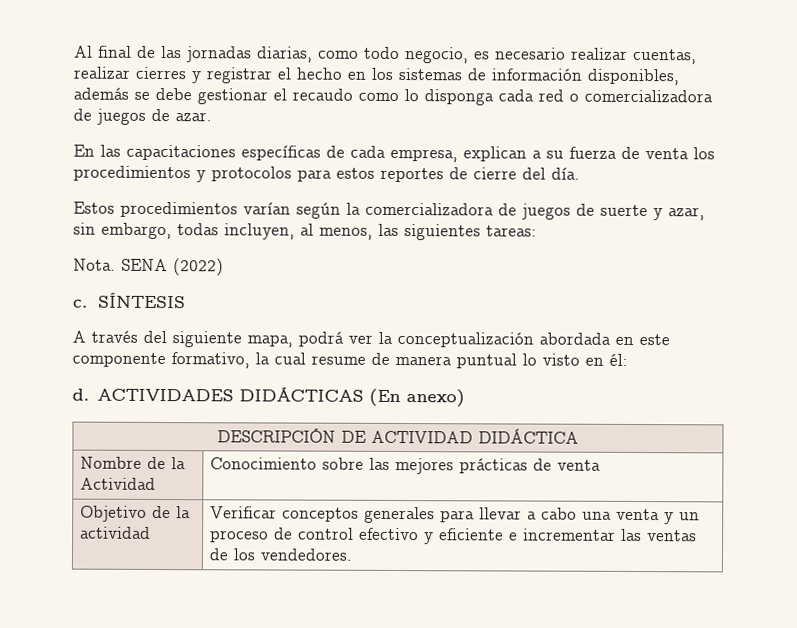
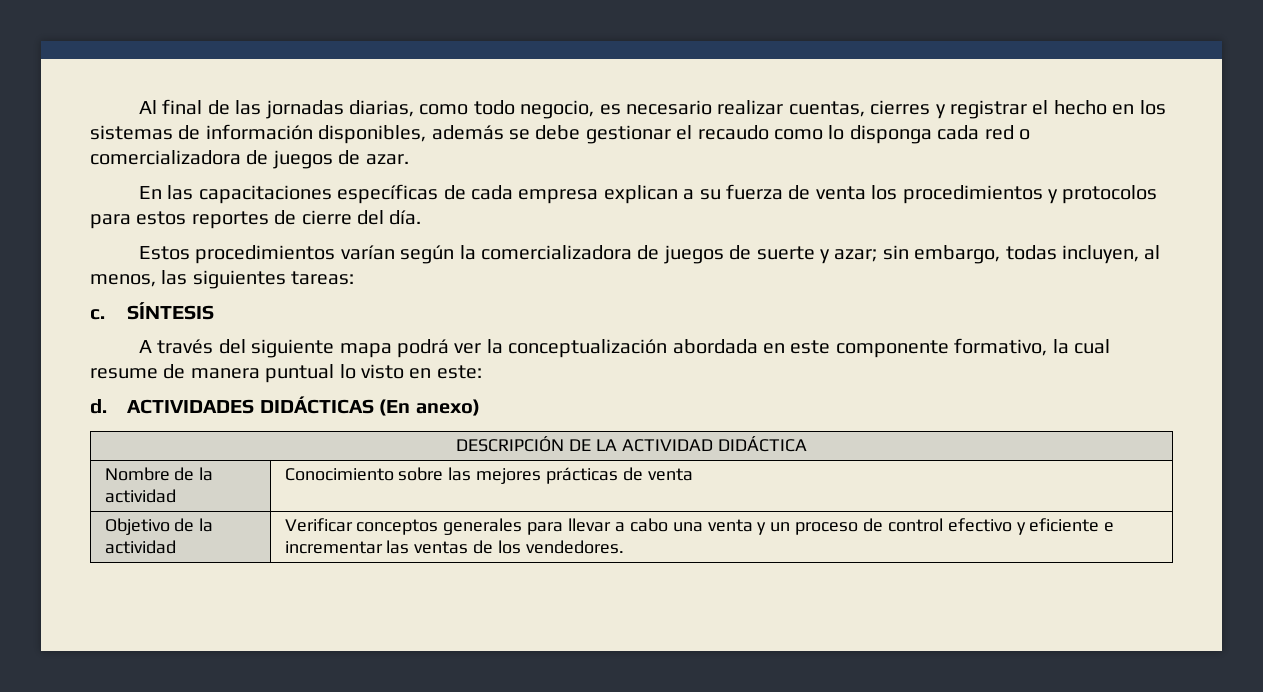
[73,66,131,79] realizar -> (865, 109) none
[390,148,458,163] empresa, -> [518,189,599,204] empresa
[668,207,705,221] azar, -> [834,249,878,262] azar;
[73,258,224,277] // Nota. SENA (2022) -> (355, 278) none
[247,334,293,348] mapa, -> [339,343,392,358] mapa
[609,353,628,366] él: -> [436,365,482,379] este:
(366, 436) none -> [596,439,617,451] LA
[80,477,157,490] Actividad -> [104,489,176,503] actividad

